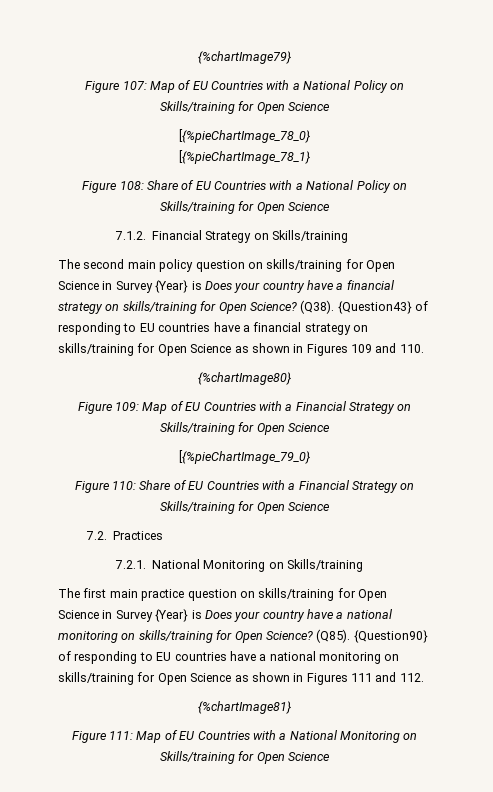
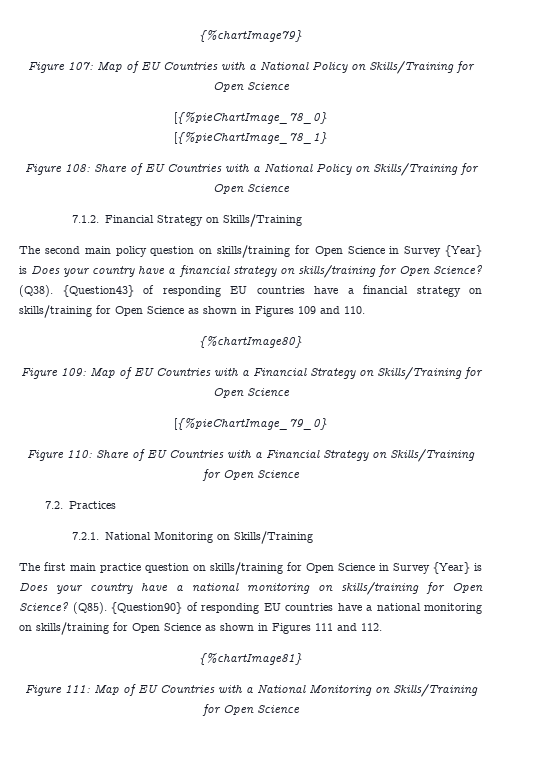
[159,101,235,114] Skills/training -> [369,61,454,74] Skills/Training
[159,201,235,214] Skills/training -> [372,163,458,176] Skills/Training
[272,230,349,243] Skills/training -> [222,214,302,227] Skills/Training
[123,323,137,332] to -> (221, 291) none
[159,422,235,435] Skills/training -> [376,367,462,380] Skills/Training
[159,501,235,514] Skills/training -> [390,449,475,462] Skills/Training
[287,559,364,572] Skills/training -> [233,531,313,544] Skills/Training
[139,652,153,661] to -> (259, 608) none
[159,751,235,764] Skills/training -> [392,684,478,697] Skills/Training

